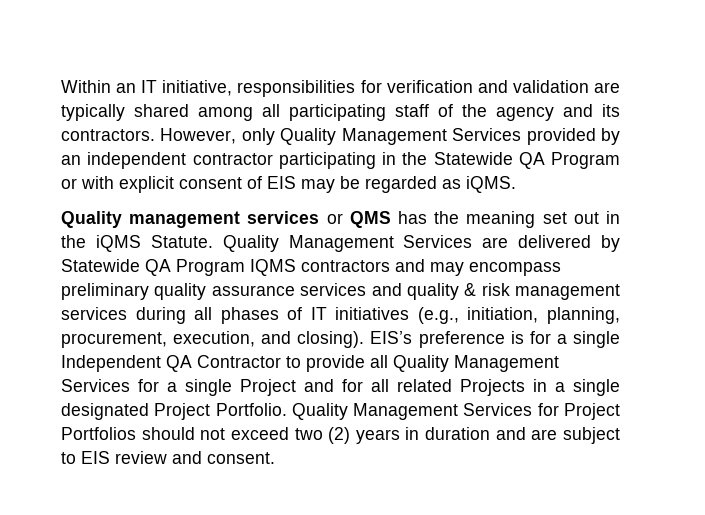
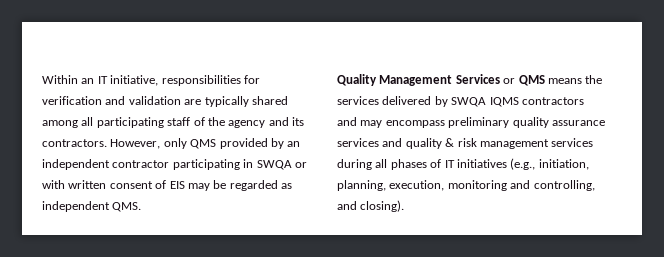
[280,128,522,145] Quality Management Services -> [190,139,217,149] QMS
[402,152,620,169] the Statewide QA Program -> [256,160,292,170] SWQA
[119,176,174,193] explicit -> [68,180,107,189] written
[466,176,516,193] [61,211,620,228] [61,235,620,252] [61,259,245,276] iQMS. // Quality management services or QMS has the meaning set out in the iQMS Statute. Quality Management Services are delivered by Statewide QA Program -> [42,201,142,212] [337,74,603,86] [337,96,487,107] independent QMS. // Quality Management Services or QMS means the services delivered by SWQA
[61,331,620,348] [61,355,559,372] [61,379,620,396] [61,403,620,420] [61,427,620,444] [61,451,275,464] procurement, execution, and closing). EIS’s preference is for a single Independent QA Contractor to provide all Quality Management Services for a single Project and for all related Projects in a single designated Project Portfolio. Quality Management Services for Project Portfolios should not exceed two (2) years in duration and are subject to EIS review and consent. -> [389,180,595,191] [337,200,405,212] execution, monitoring and controlling, and closing).

